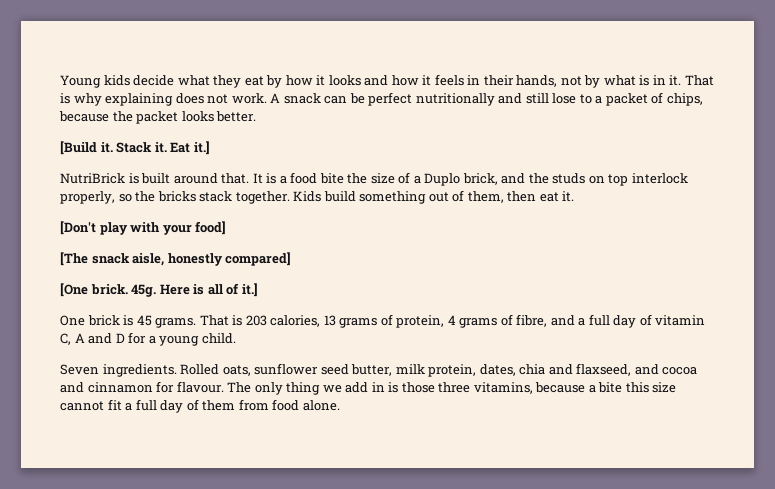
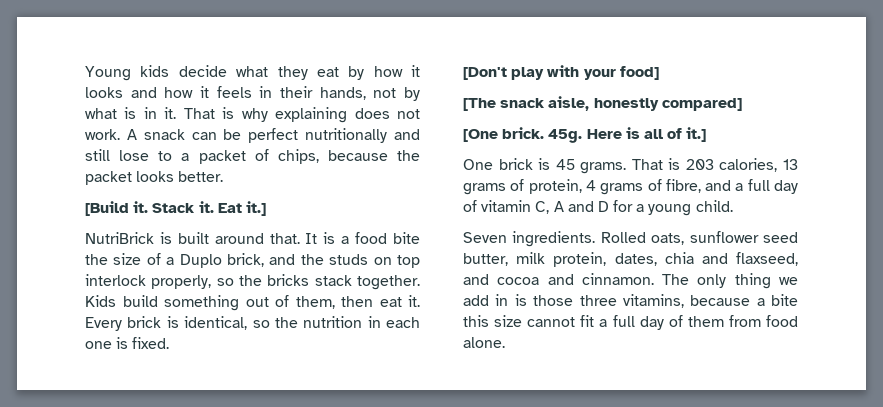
(575, 196) none -> [85,316,420,331] [85,337,170,349] Every brick is identical, so the nutrition in each one is fixed.
[87,381,224,393] cinnamon for flavour. -> [581,273,654,285] cinnamon.

